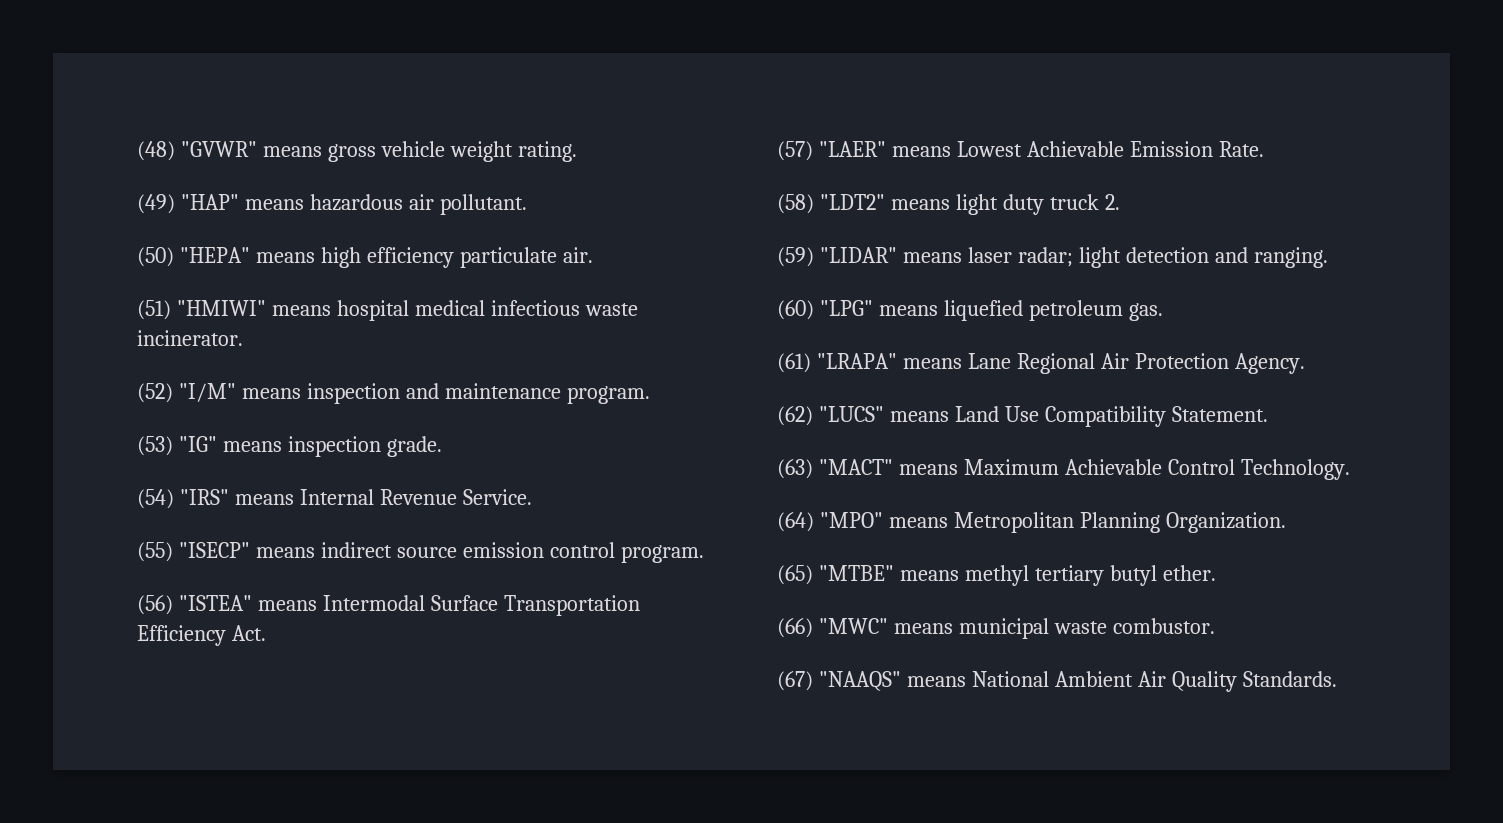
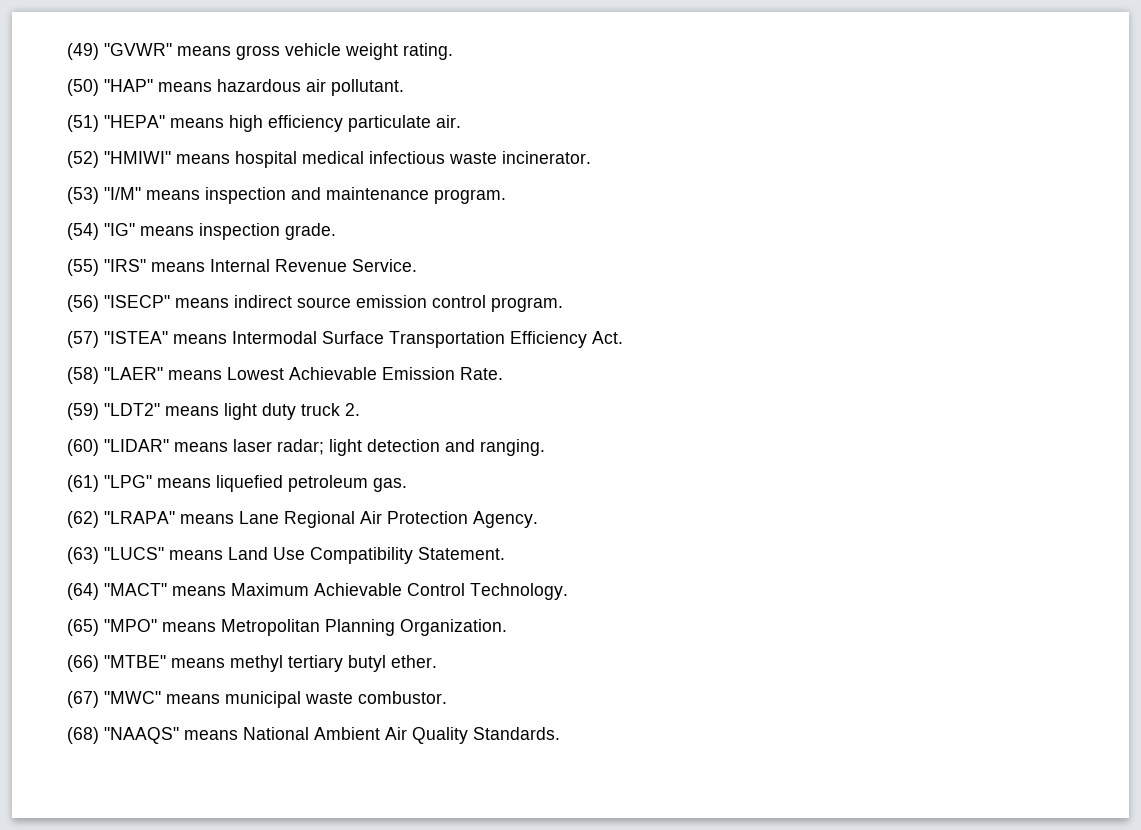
[137,141,175,161] (48) -> [67,43,99,60] (49)
[137,194,175,214] (49) -> [67,79,99,96] (50)
[137,247,174,267] (50) -> [67,115,99,132] (51)
[137,300,171,320] (51) -> [67,151,99,168] (52)
[137,383,173,403] (52) -> [67,187,99,204] (53)
[137,436,173,456] (53) -> [67,223,99,240] (54)
[137,489,174,509] (54) -> [67,259,99,276] (55)
[137,542,173,562] (55) -> [67,295,99,312] (56)
[137,595,173,615] (56) -> [67,331,99,348] (57)
[777,141,813,161] (57) -> [67,367,99,384] (58)
[777,194,814,214] (58) -> [67,403,99,420] (59)
[777,247,814,267] (59) -> [67,439,99,456] (60)
[777,300,814,320] (60) -> [67,475,99,492] (61)
[777,353,811,373] (61) -> [67,511,99,528] (62)
[777,406,813,426] (62) -> [67,547,99,564] (63)
[777,459,813,479] (63) -> [67,583,99,600] (64)
[777,512,814,532] (64) -> [67,619,99,636] (65)
[777,565,813,585] (65) -> [67,655,99,672] (66)
[777,618,813,638] (66) -> [67,691,99,708] (67)
[777,671,813,691] (67) -> [67,727,99,744] (68)

